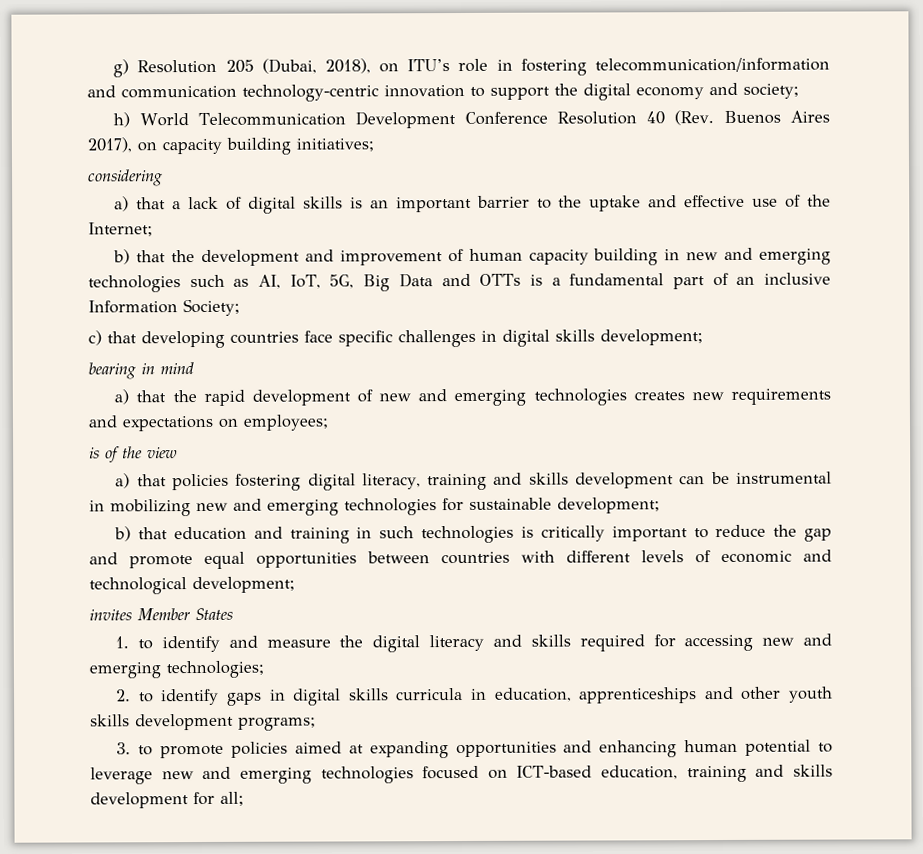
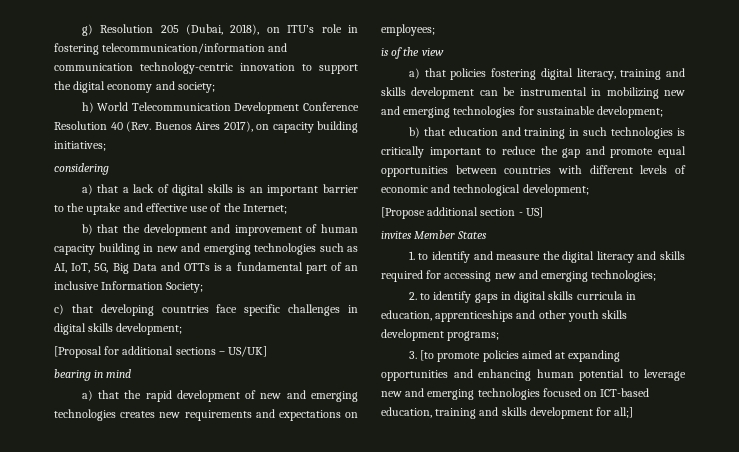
(703, 337) none -> [54,346,268,358] // [Proposal for additional sections – US/UK]
(295, 585) none -> [381,207,543,219] // [Propose additional section - US]
[138,745,154,756] to -> [420,350,435,361] [to
[220,791,244,806] all; -> [614,407,634,418] all;]

